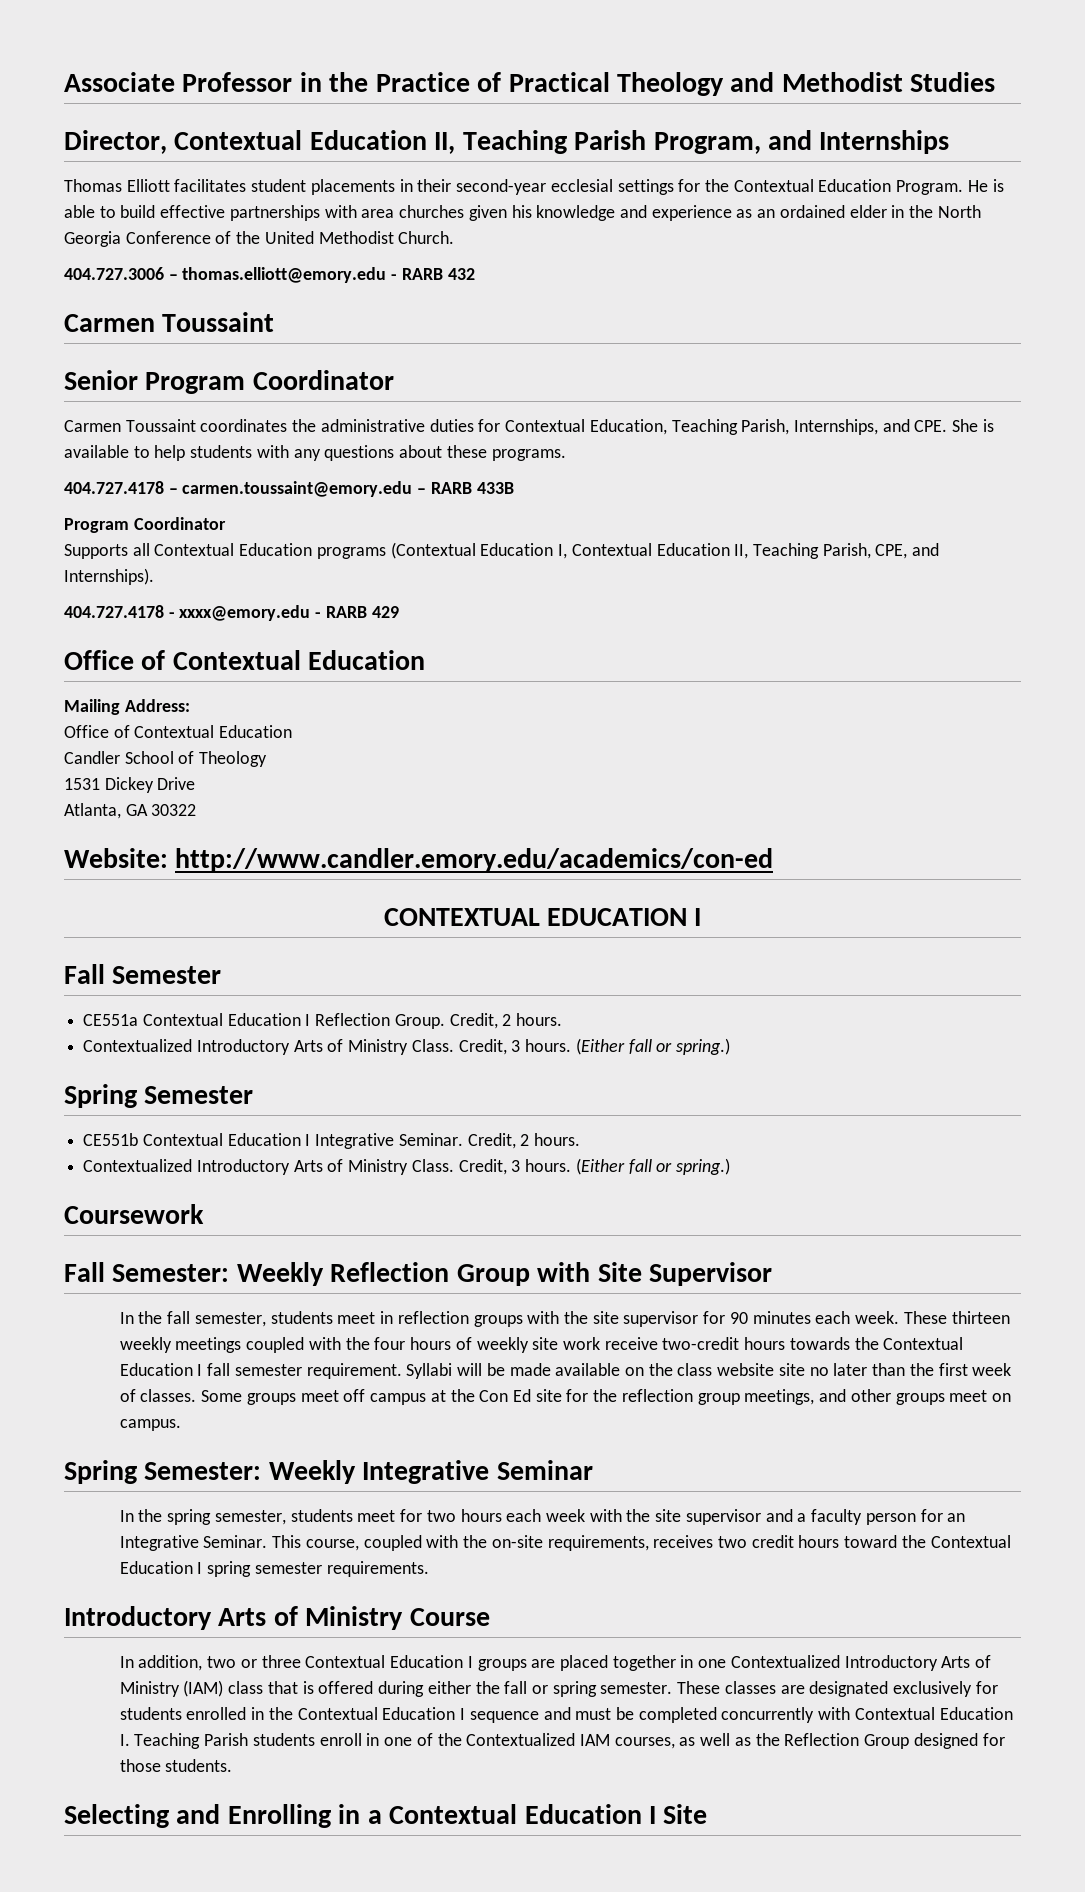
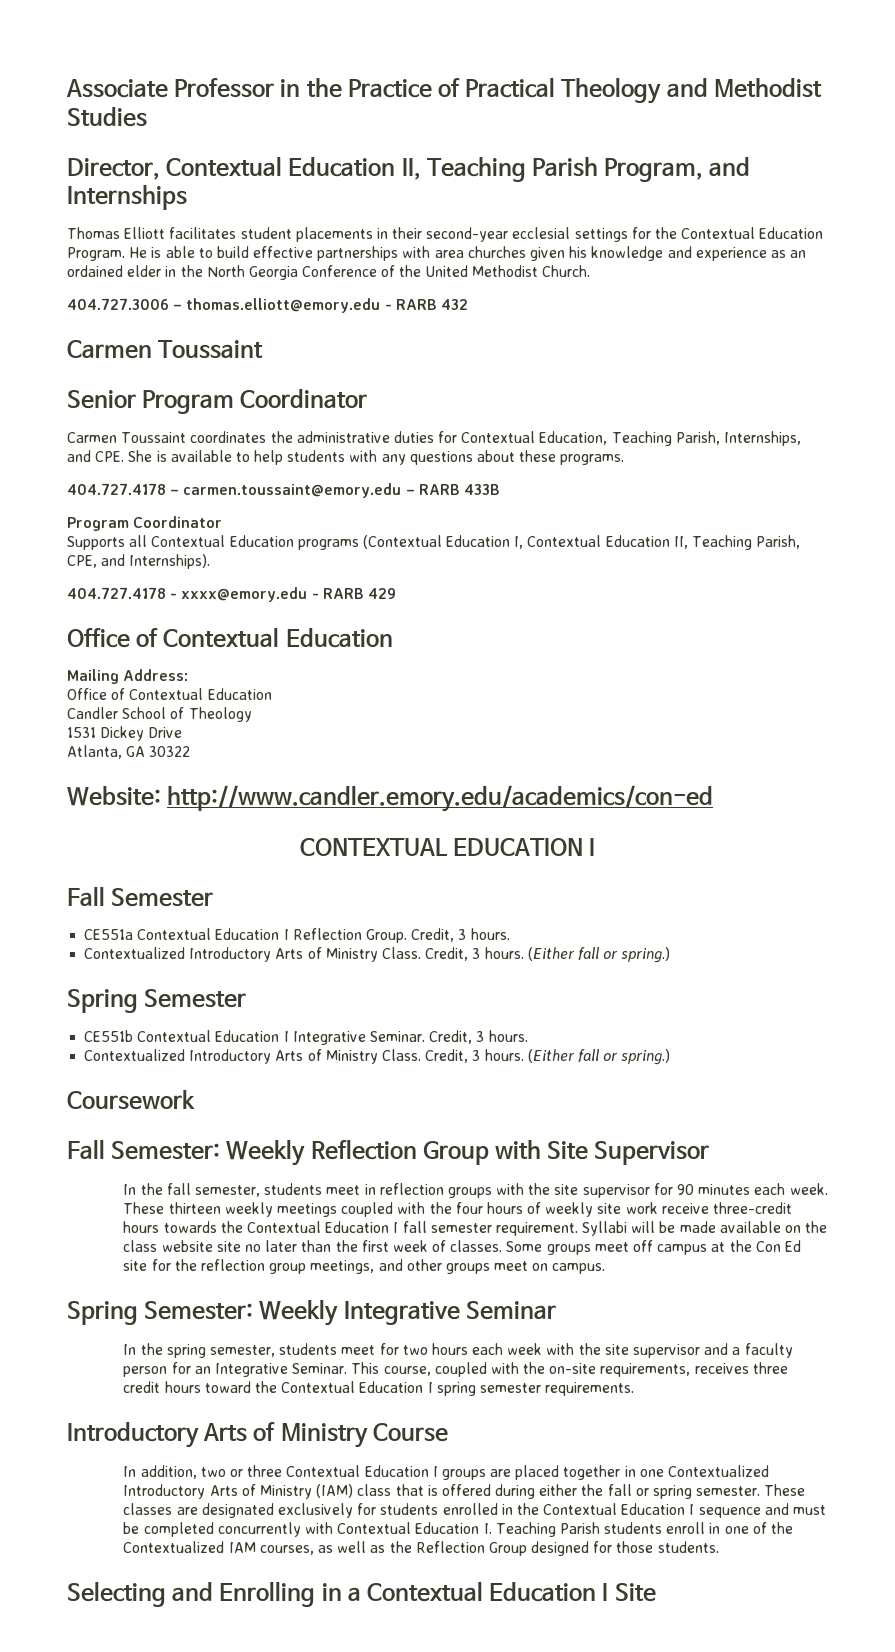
[502,1014,512,1026] 2 -> [458,929,467,940] 3
[520,1134,530,1146] 2 -> [476,1031,485,1042] 3
[662,1337,740,1350] two-credit -> [712,1202,792,1214] three-credit
[717,1536,747,1548] two -> [752,1362,788,1374] three

